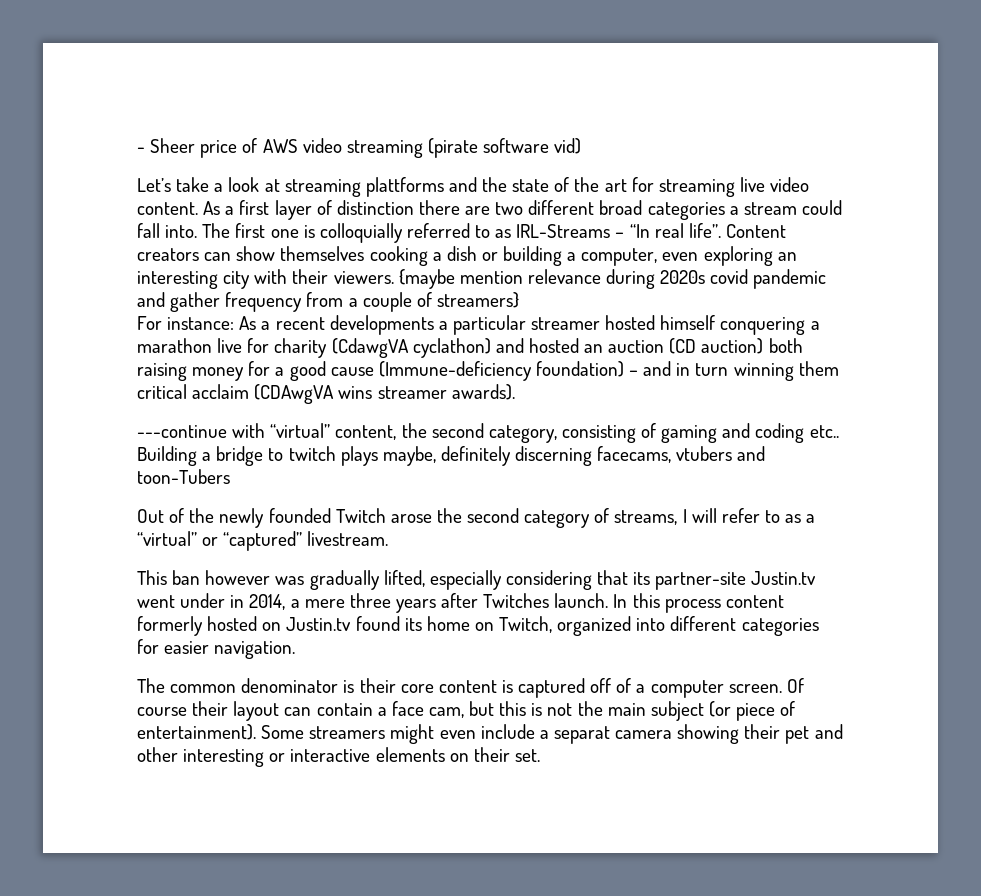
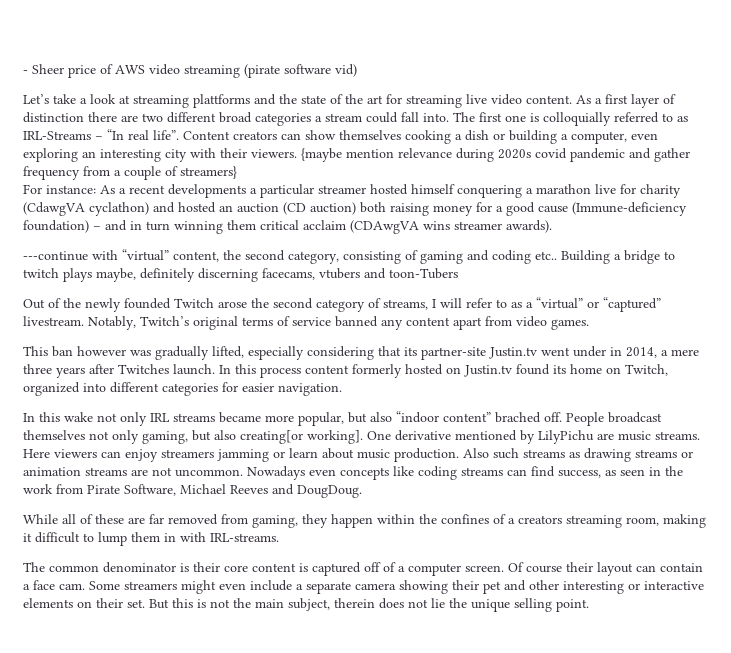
(389, 538) none -> [88,316,589,330] Notably, Twitch’s original terms of service banned any content apart from video games.
(296, 650) none -> [23,411,662,426] [23,430,700,444] [23,448,693,462] [23,466,683,480] [23,484,362,498] [23,514,706,528] [23,532,279,546] // In this wake not only IRL streams became more popular, but also “indoor content” brached off. People broadcast themselves not only gaming, but also creating[or working]. One derivative mentioned by LilyPichu are music streams. Here viewers can enjoy streamers jamming or learn about music production. Also such streams as drawing streams or animation streams are not uncommon. Nowadays even concepts like coding streams can find success, as seen in the work from Pirate Software, Michael Reeves and DougDoug. // While all of these are far removed from gaming, they happen within the confines of a creators streaming room, making it difficult to lump them in with IRL-streams.
[428,701,796,721] [137,724,256,740] cam, but this is not the main subject (or piece of entertainment). -> [59,583,85,590] cam.
[553,726,610,744] separat -> [306,581,351,594] separate
(540, 755) none -> [149,598,589,612] But this is not the main subject, therein does not lie the unique selling point.

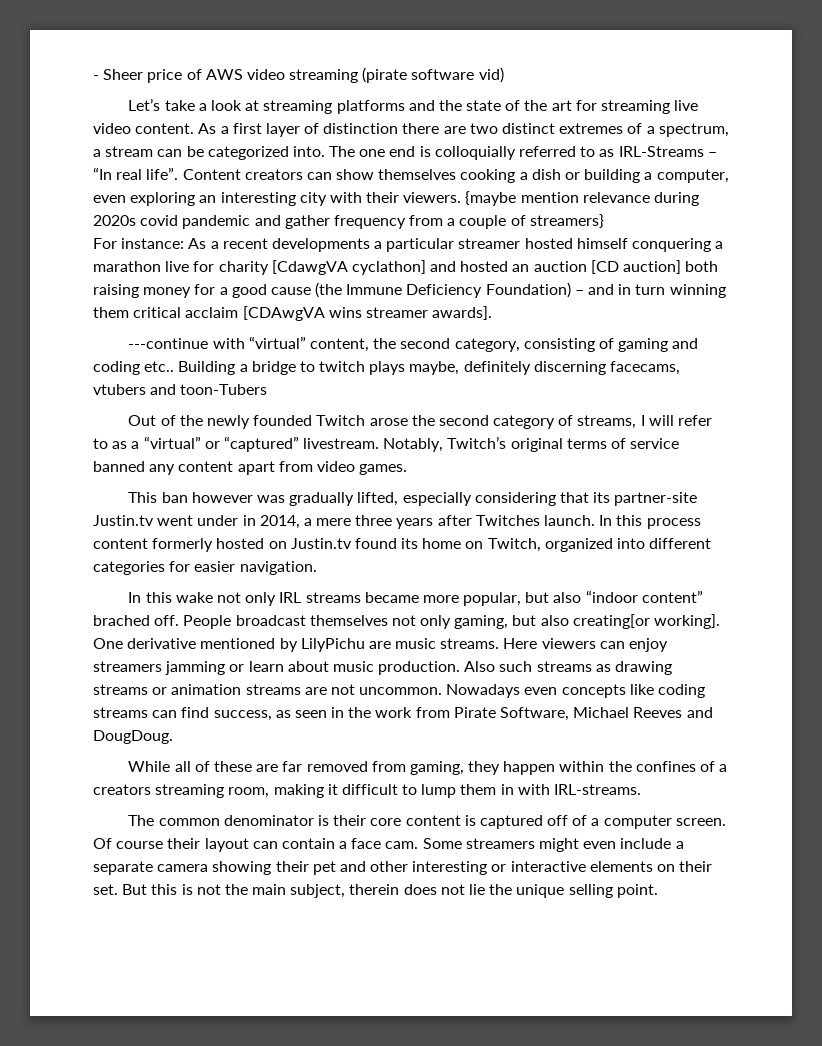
[193,94,250,108] plattforms -> [336,100,405,114] platforms
[167,112,526,126] different broad categories a stream could fall into. The first one -> [502,123,729,137] [93,146,416,160] distinct extremes of a spectrum, a stream can be categorized into. The one end
[23,202,149,216] (CdawgVA cyclathon) -> [271,260,426,275] [CdawgVA cyclathon]
[283,202,356,215] (CD auction) -> [590,260,682,274] [CD auction]
[572,202,687,216] [23,220,89,233] (Immune-deficiency foundation) -> [315,282,571,298] (the Immune Deficiency Foundation)
[350,220,419,234] (CDAwgVA -> [242,306,325,321] [CDAwgVA
[506,220,552,233] awards). -> [432,306,493,320] awards].

